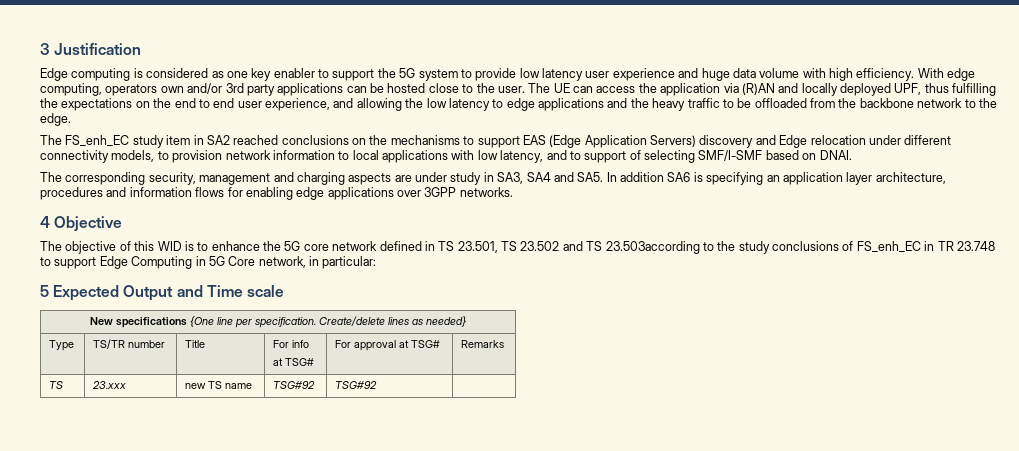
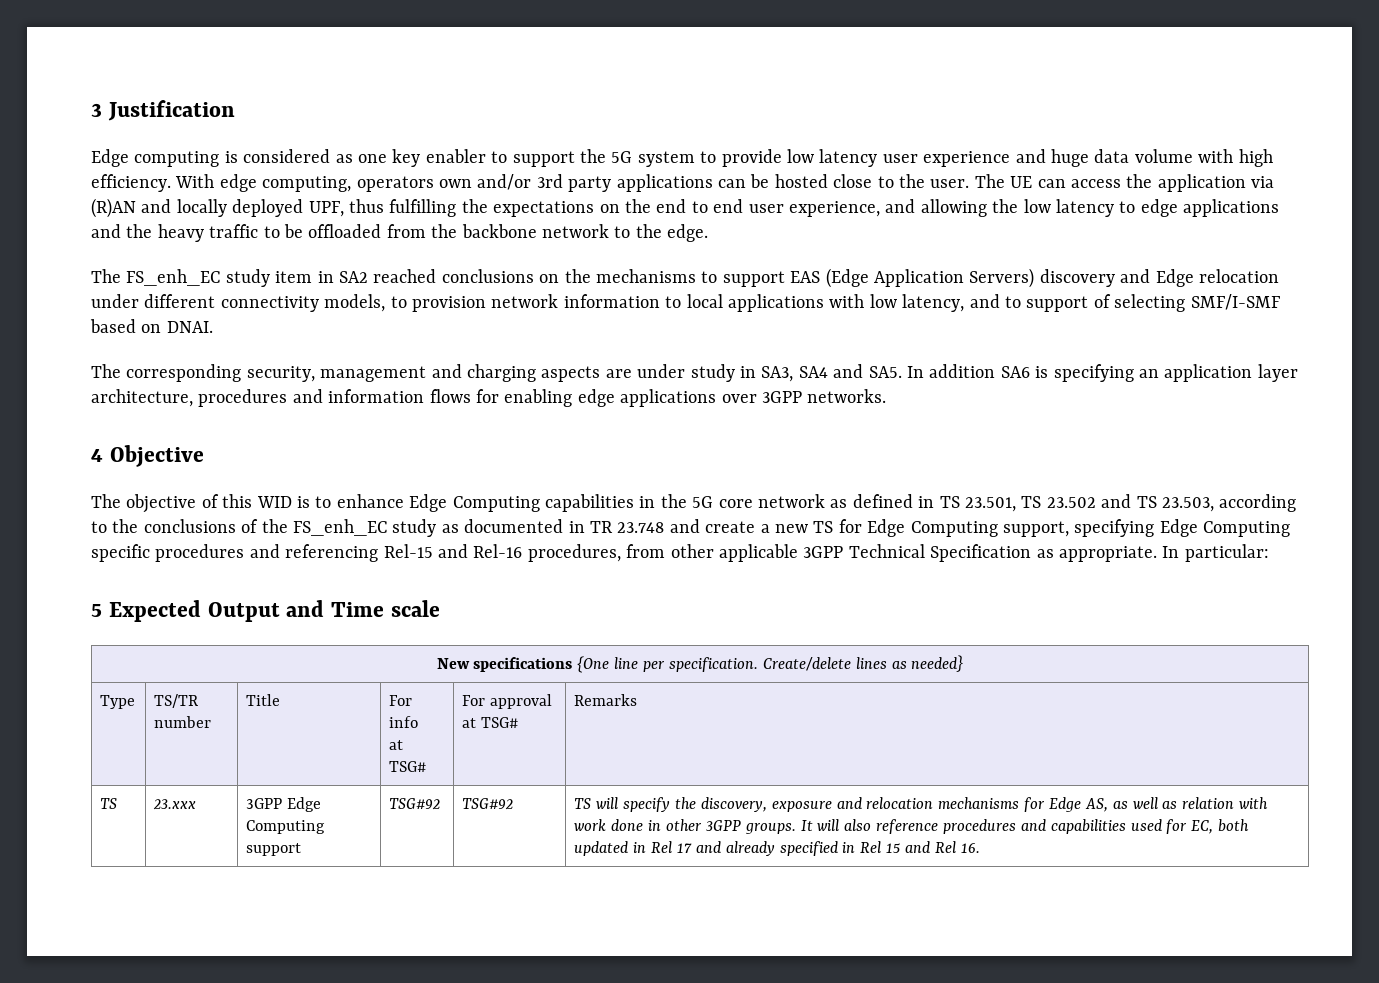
(260, 246) none -> [409,494,656,512] Edge Computing capabilities in
(378, 246) none -> [830,499,848,508] as
[605,241,770,254] 23.503according to the study -> [1162,494,1297,512] [91,519,139,533] 23.503, according to the
[856,241,995,252] [40,256,319,269] FS_enh_EC in TR 23.748 to support Edge Computing in 5G Core network, in -> [261,519,1291,537] [91,544,1180,562] the FS_enh_EC study as documented in TR 23.748 and create a new TS for Edge Computing support, specifying Edge Computing specific procedures and referencing Rel-15 and Rel-16 procedures, from other applicable 3GPP Technical Specification as appropriate. In
[185,381,253,389] [273,381,316,389] [335,381,378,389] new TS name | TSG#92 | TSG#92 | -> [246,797,322,812] [246,820,326,834] [246,843,302,856] [389,798,441,810] [462,798,514,810] [574,797,1269,812] [574,819,1250,834] [574,841,980,856] 3GPP Edge Computing support | TSG#92 | TSG#92 | TS will specify the discovery, exposure and relocation mechanisms for Edge AS, as well as relation with work done in other 3GPP groups. It will also reference procedures and capabilities used for EC, both updated in Rel 17 and already specified in Rel 15 and Rel 16.

